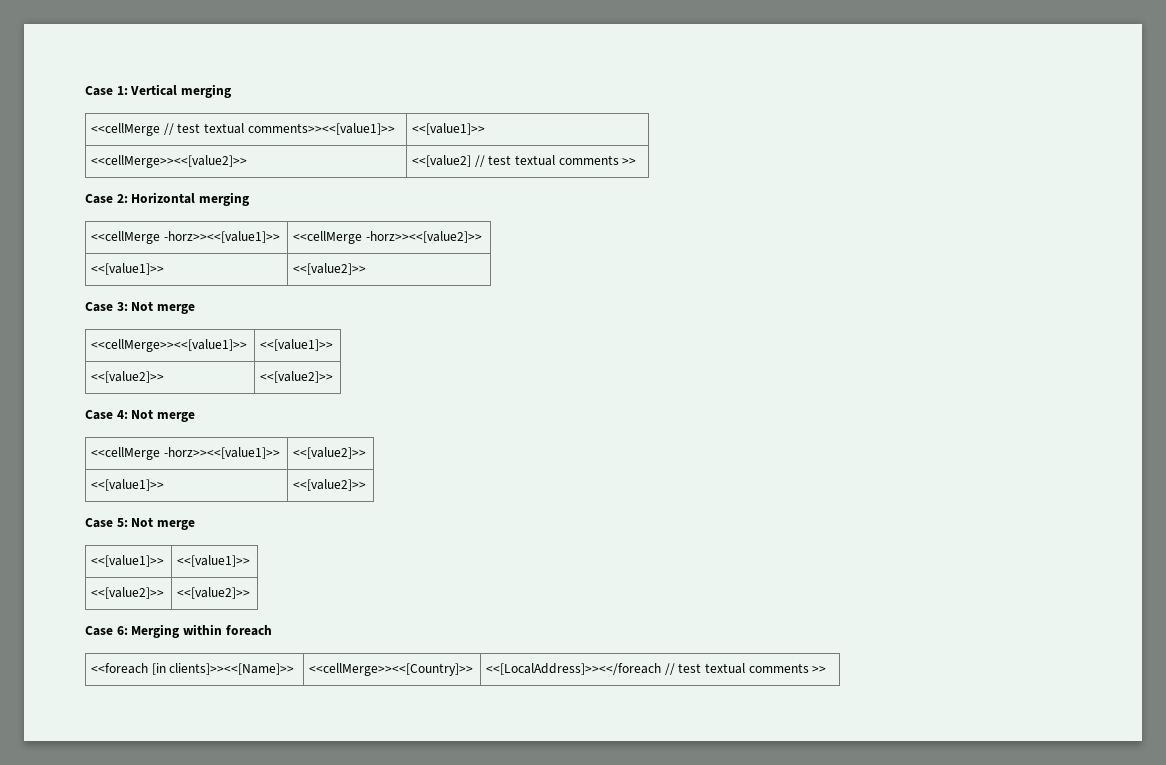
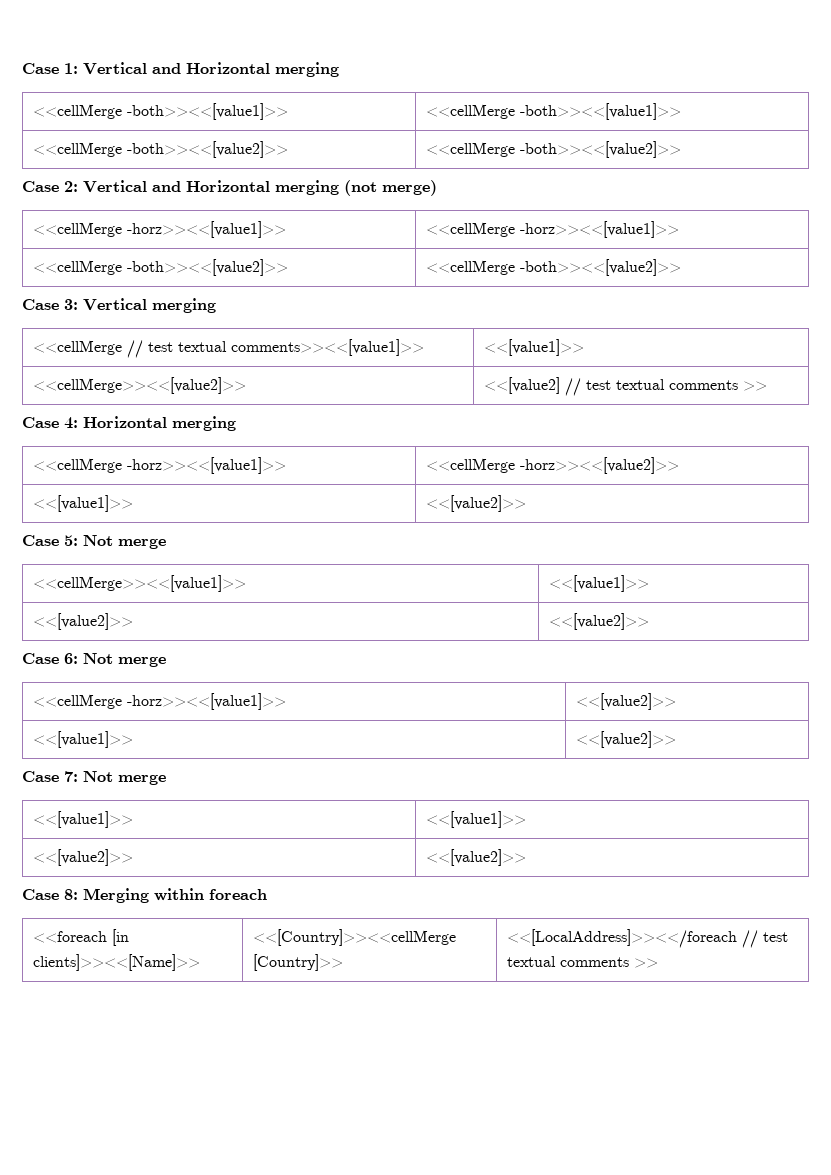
(178, 90) none -> [152,62,339,77] [33,103,289,120] [426,103,682,120] [33,141,289,158] [426,141,682,158] [22,180,437,196] [33,221,287,238] [426,221,680,238] [33,259,289,276] [426,259,682,276] [22,298,147,311] and Horizontal merging // <<cellMerge -both>><<[value1]>> | <<cellMerge -both>><<[value1]>> // <<cellMerge -both>><<[value2]>> | <<cellMerge -both>><<[value2]>> // Case 2: Vertical and Horizontal merging (not merge) // <<cellMerge -horz>><<[value1]>> | <<cellMerge -horz>><<[value1]>> // <<cellMerge -both>><<[value2]>> | <<cellMerge -both>><<[value2]>> // Case 3: Vertical
[116,194,128,203] 2: -> [64,417,78,429] 4:
[116,302,128,311] 3: -> [64,535,78,546] 5:
[116,410,128,419] 4: -> [64,653,78,664] 6:
[116,518,128,527] 5: -> [64,771,78,782] 7:
[116,626,128,635] 6: -> [64,889,78,900] 8:
[309,663,474,676] <<cellMerge>><<[Country]>> -> [253,929,457,946] [253,954,344,971] <<[Country]>><<cellMerge [Country]>>

